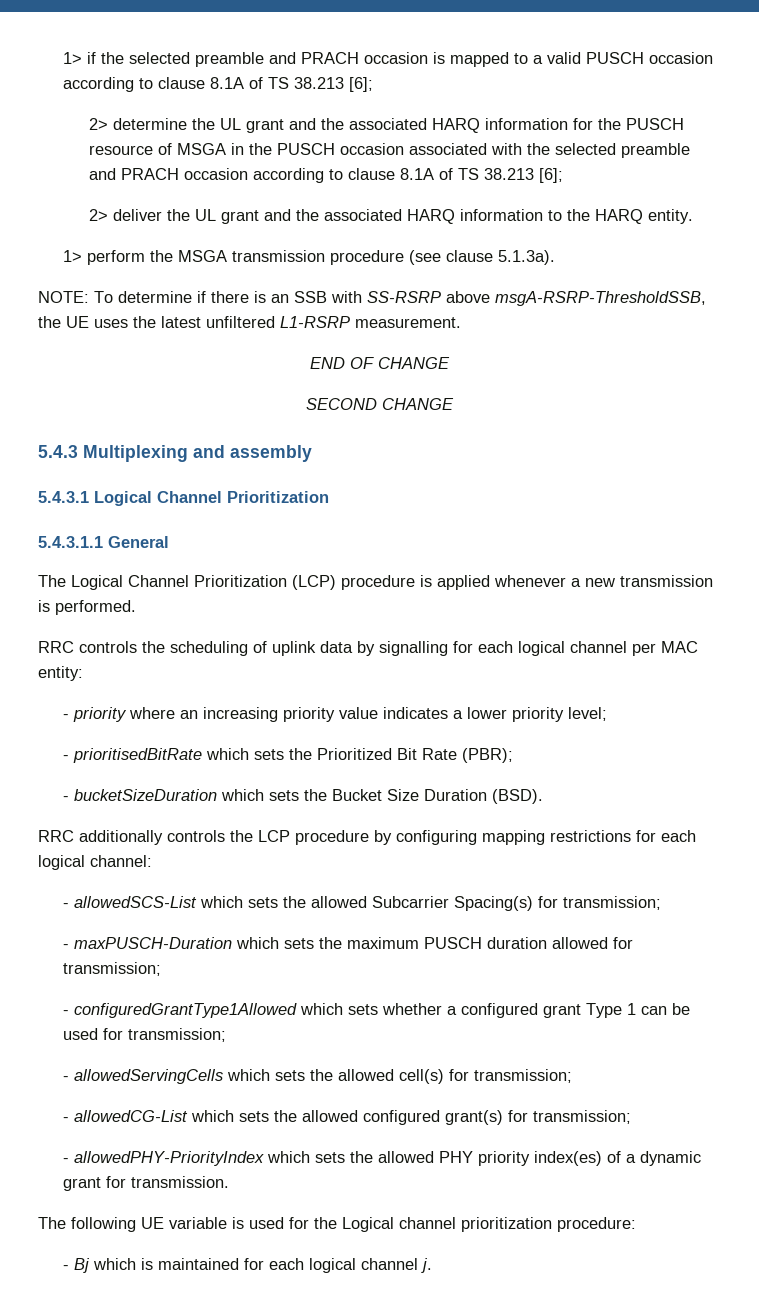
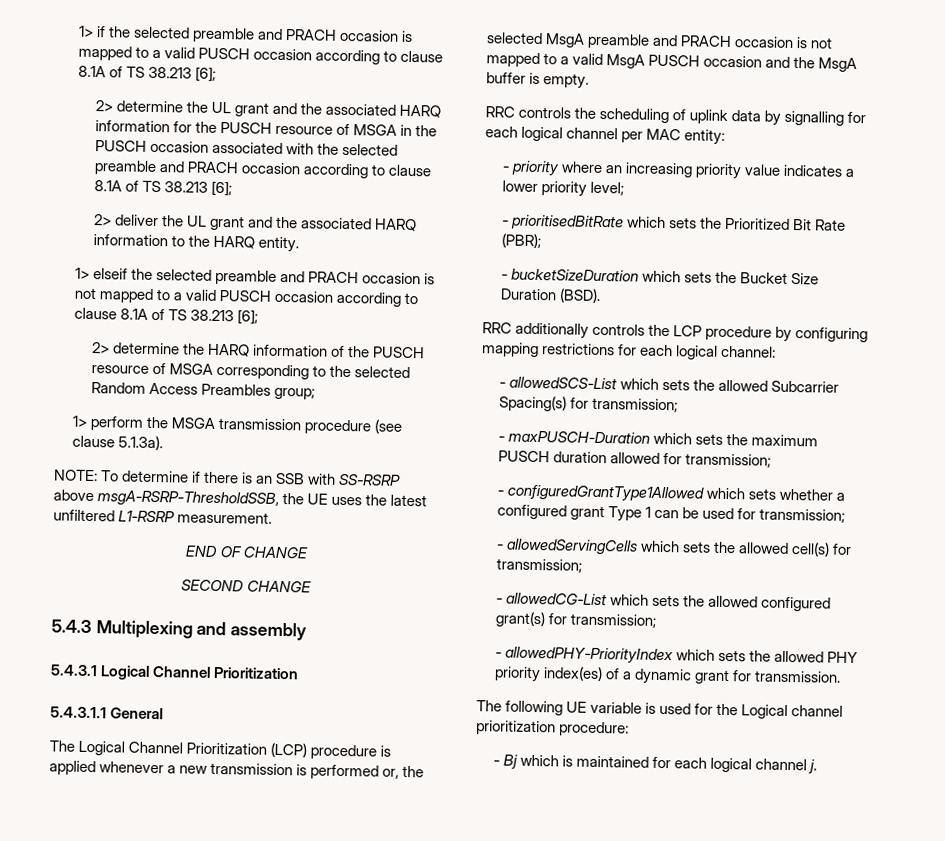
(693, 216) none -> [74,267,436,285] [73,287,419,307] [73,307,259,325] [91,342,426,359] [90,362,410,380] [90,381,315,400] // 1> elseif the selected preamble and PRACH occasion is not mapped to a valid PUSCH occasion according to clause 8.1A of TS 38.213 [6]; // 2> determine the HARQ information of the PUSCH resource of MSGA corresponding to the selected Random Access Preambles group;
[55,600,136,615] performed. -> [310,764,425,780] [486,32,834,49] [486,52,858,73] [486,72,590,89] performed or, the selected MsgA preamble and PRACH occasion is not mapped to a valid MsgA PUSCH occasion and the MsgA buffer is empty.

